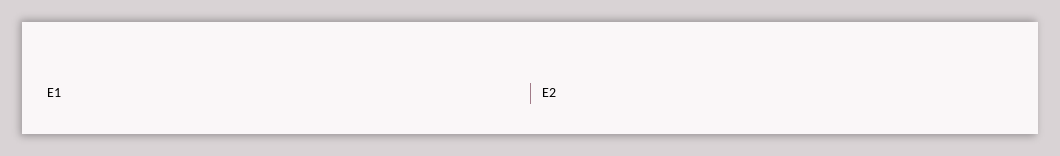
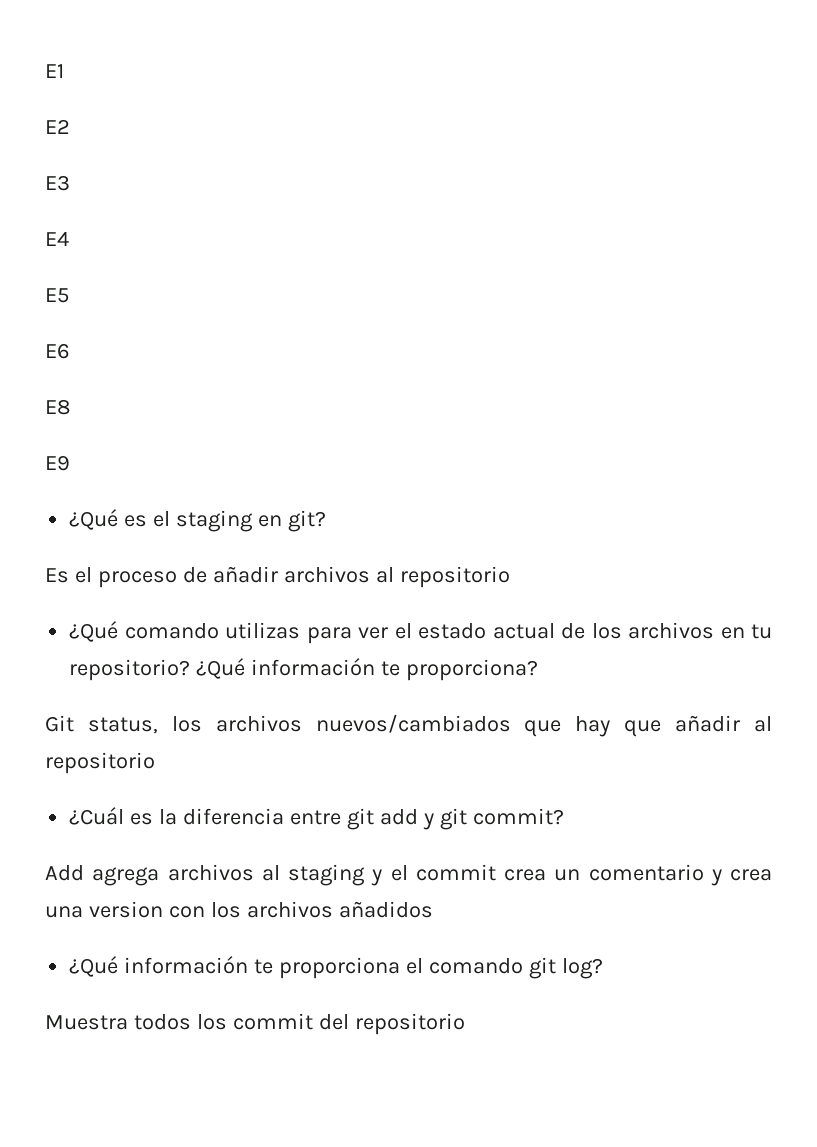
(556, 92) none -> [45,175,70,191] [45,231,69,246] [45,288,69,303] [45,343,70,359] [45,399,71,415] [45,455,70,471] [69,509,326,532] [45,566,510,588] [69,621,773,644] [69,658,538,681] [45,714,773,737] [45,752,155,774] [69,807,564,830] [45,864,772,886] [45,901,433,918] [69,956,603,979] [45,1013,465,1035] // E3 // E4 // E5 // E6 // E8 // E9 // ¿Qué es el staging en git? // Es el proceso de añadir archivos al repositorio // ¿Qué comando utilizas para ver el estado actual de los archivos en tu repositorio? ¿Qué información te proporciona? // Git status, los archivos nuevos/cambiados que hay que añadir al repositorio // ¿Cuál es la diferencia entre git add y git commit? // Add agrega archivos al staging y el commit crea un comentario y crea una version con los archivos añadidos // ¿Qué información te proporciona el comando git log? // Muestra todos los commit del repositorio

